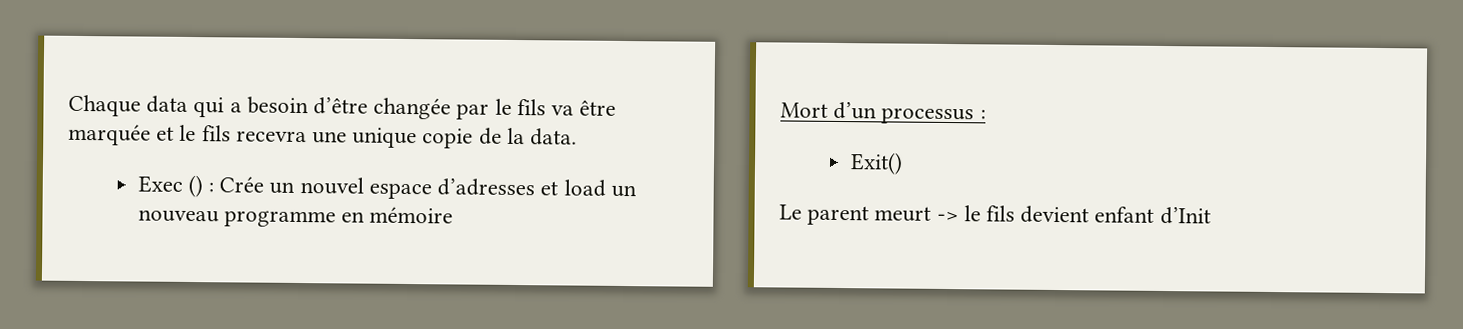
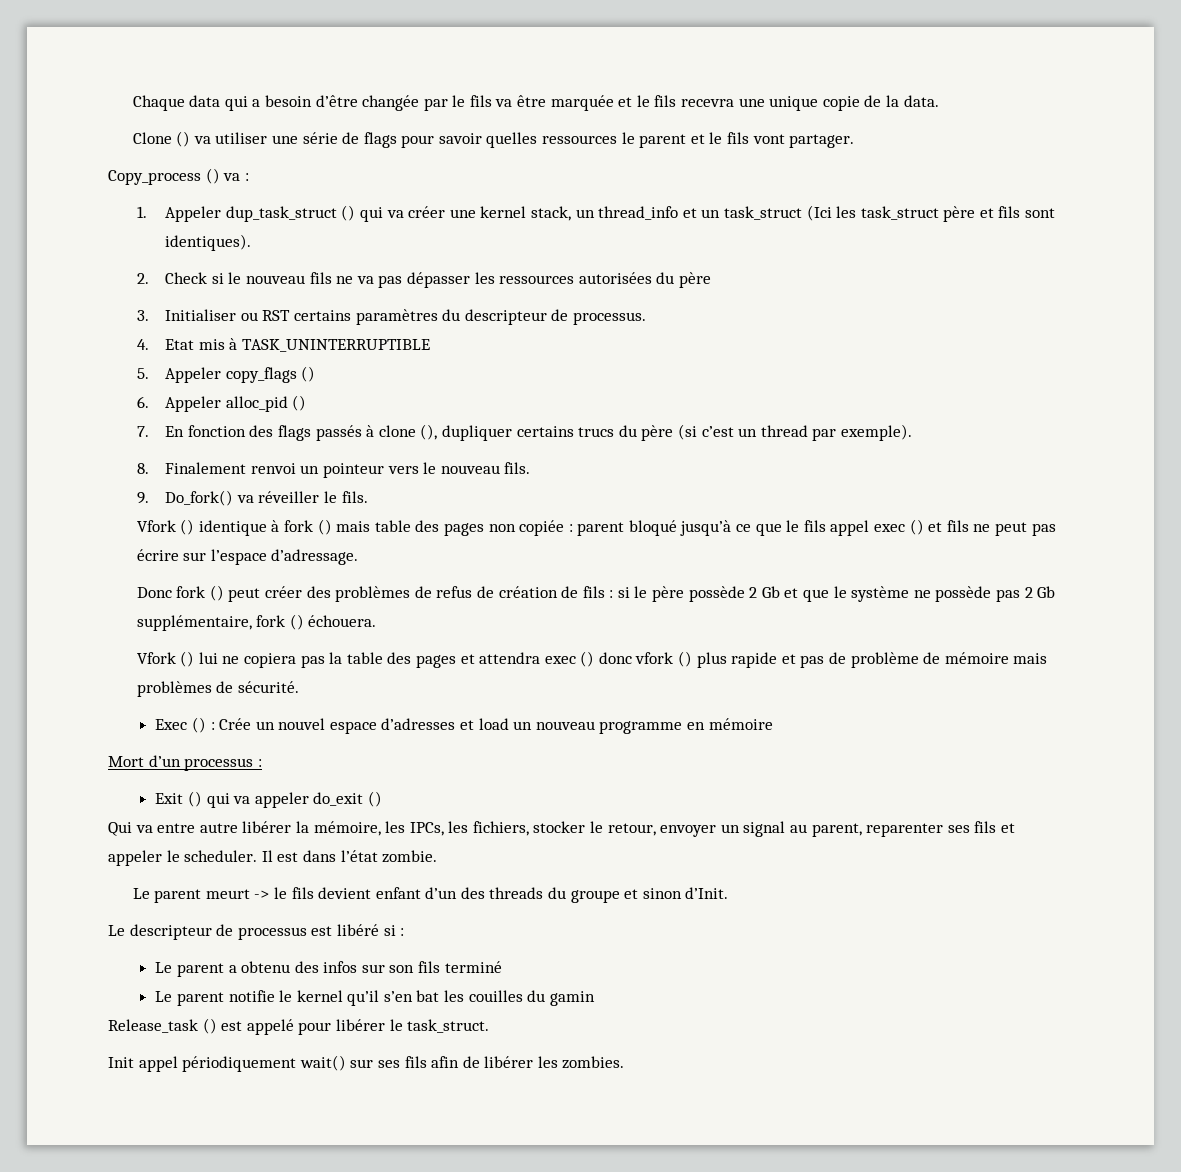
(578, 137) none -> [132,131,855,148] [108,168,249,185] [136,205,1056,222] [165,234,252,251] [136,272,711,288] [136,309,646,325] [136,338,431,352] [136,366,316,383] [136,395,307,412] [136,424,912,441] [136,462,531,478] [136,490,368,506] [136,519,1056,536] [136,549,359,565] [136,585,1056,602] [136,614,377,631] [136,651,1048,668] [136,681,299,697] // Clone () va utiliser une série de flags pour savoir quelles ressources le parent et le fils vont partager. // Copy_process () va : // 1. Appeler dup_task_struct () qui va créer une kernel stack, un thread_info et un task_struct (Ici les task_struct père et fils sont identiques). // 2. Check si le nouveau fils ne va pas dépasser les ressources autorisées du père // 3. Initialiser ou RST certains paramètres du descripteur de processus. // 4. Etat mis à TASK_UNINTERRUPTIBLE // 5. Appeler copy_flags () // 6. Appeler alloc_pid () // 7. En fonction des flags passés à clone (), dupliquer certains trucs du père (si c’est un thread par exemple). // 8. Finalement renvoi un pointeur vers le nouveau fils. // 9. Do_fork() va réveiller le fils. // Vfork () identique à fork () mais table des pages non copiée : parent bloqué jusqu’à ce que le fils appel exec () et fils ne peut pas écrire sur l’espace d’adressage. // Donc fork () peut créer des problèmes de refus de création de fils : si le père possède 2 Gb et que le système ne possède pas 2 Gb supplémentaire, fork () échouera. // Vfork () lui ne copiera pas la table des pages et attendra exec () donc vfork () plus rapide et pas de problème de mémoire mais problèmes de sécurité.
[849,152,903,175] Exit() -> [155,791,382,808] [108,821,1015,837] [108,850,438,866] Exit () qui va appeler do_exit () // Qui va entre autre libérer la mémoire, les IPCs, les fichiers, stocker le retour, envoyer un signal au parent, reparenter ses fils et appeler le scheduler. Il est dans l’état zombie.
[1159,206,1211,225] d’Init -> [425,887,729,903] [108,924,405,940] [155,961,502,977] [155,990,595,1006] [108,1018,490,1035] [108,1055,625,1072] d’un des threads du groupe et sinon d’Init. // Le descripteur de processus est libéré si : // Le parent a obtenu des infos sur son fils terminé // Le parent notifie le kernel qu’il s’en bat les couilles du gamin // Release_task () est appelé pour libérer le task_struct. // Init appel périodiquement wait() sur ses fils afin de libérer les zombies.

